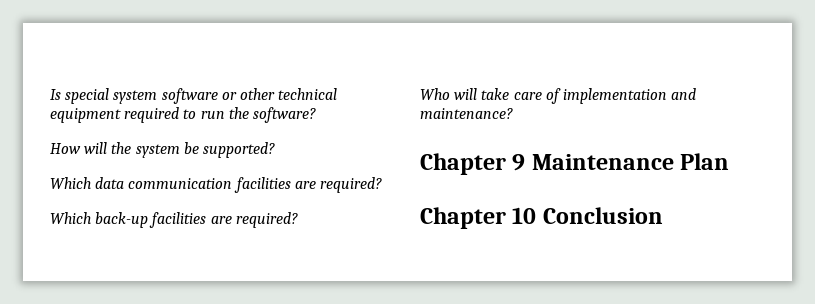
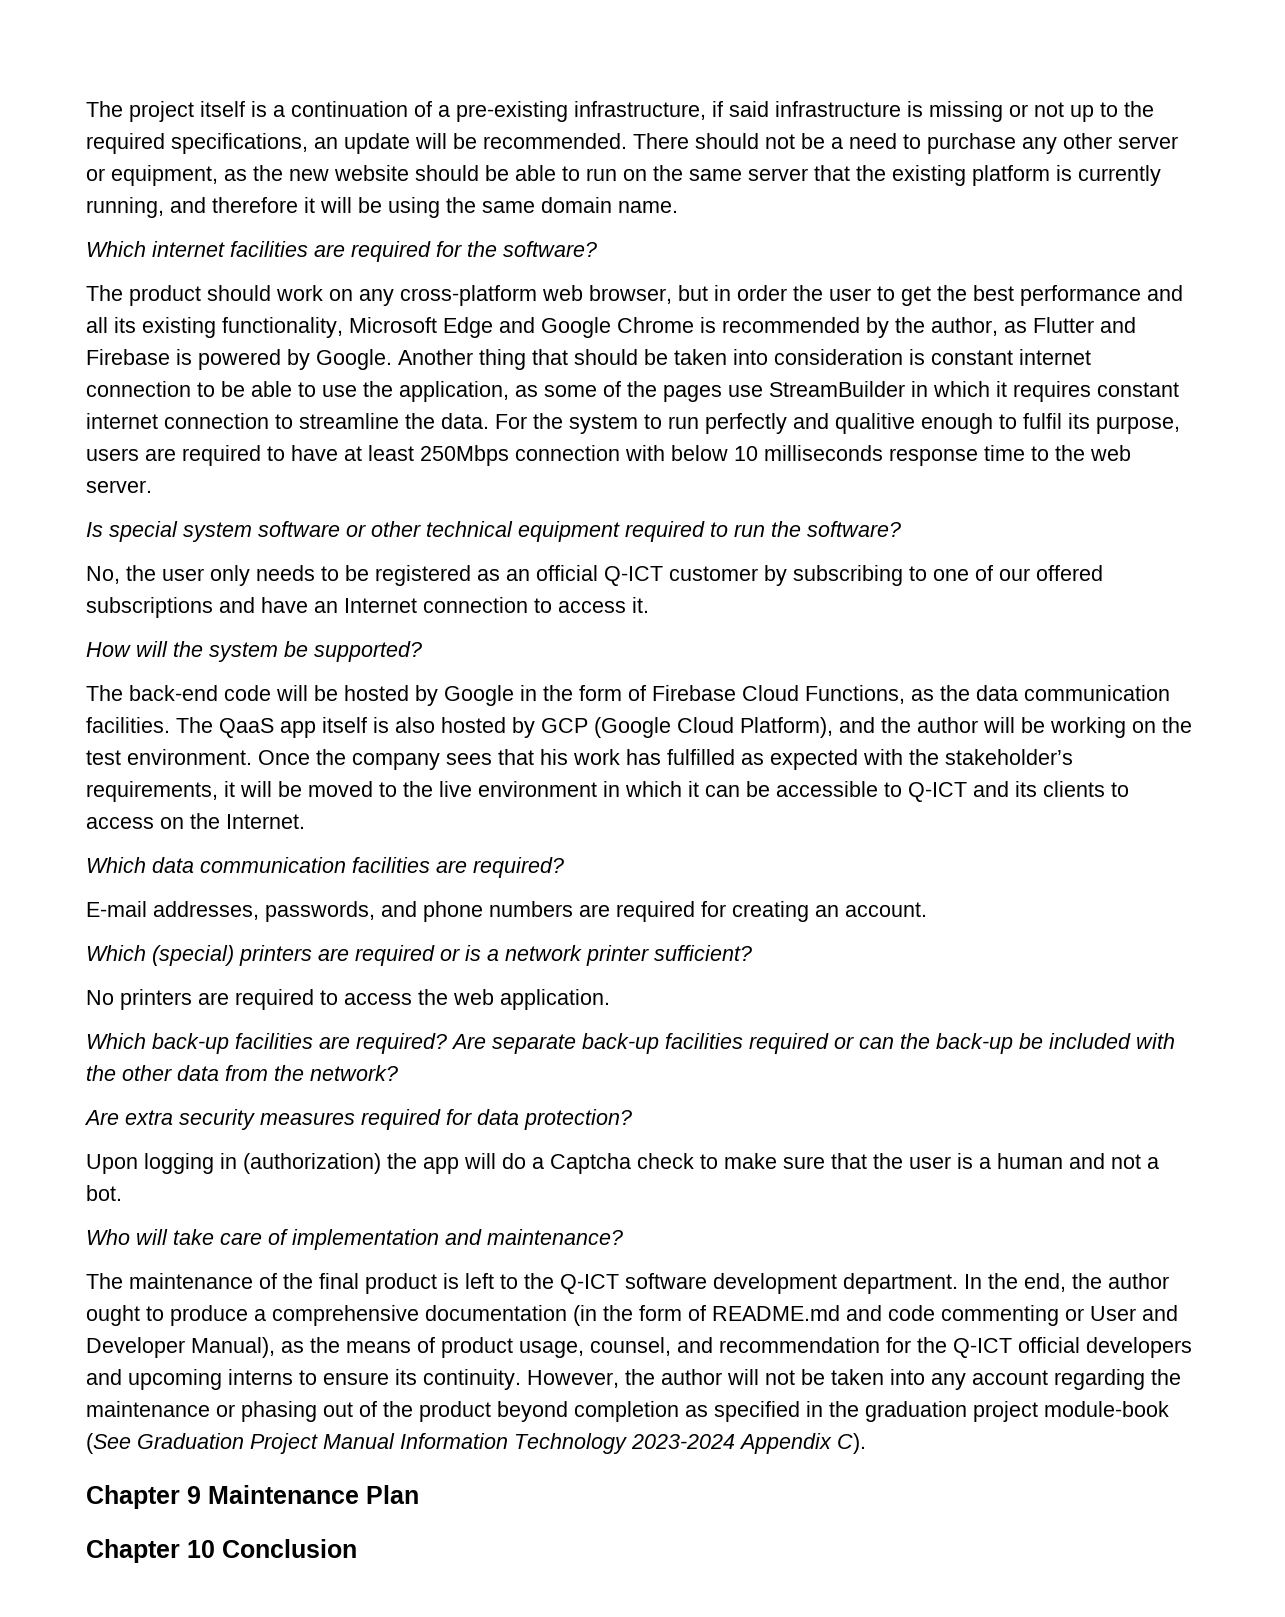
(50, 94) none -> [86,101,1154,122] [86,133,1178,154] [86,165,1161,186] [86,197,678,218] [86,241,597,262] [86,285,1183,306] [86,317,1136,338] [86,349,1091,370] [86,381,1179,402] [86,413,1180,434] [86,445,1131,466] [86,480,152,493] The project itself is a continuation of a pre-existing infrastructure, if said infrastructure is missing or not up to the required specifications, an update will be recommended. There should not be a need to purchase any other server or equipment, as the new website should be able to run on the same server that the existing platform is currently running, and therefore it will be using the same domain name. // Which internet facilities are required for the software? // The product should work on any cross-platform web browser, but in order the user to get the best performance and all its existing functionality, Microsoft Edge and Google Chrome is recommended by the author, as Flutter and Firebase is powered by Google. Another thing that should be taken into consideration is constant internet connection to be able to use the application, as some of the pages use StreamBuilder in which it requires constant internet connection to streamline the data. For the system to run perfectly and qualitive enough to fulfil its purpose, users are required to have at least 250Mbps connection with below 10 milliseconds response time to the web server. //
(316, 115) none -> [86,565,1103,586] [86,597,649,618] // No, the user only needs to be registered as an official Q-ICT customer by subscribing to one of our offered subscriptions and have an Internet connection to access it.
(275, 150) none -> [86,685,1170,706] [86,717,1192,738] [86,749,1073,770] [86,781,1129,802] [86,813,305,829] // The back-end code will be hosted by Google in the form of Firebase Cloud Functions, as the data communication facilities. The QaaS app itself is also hosted by GCP (Google Cloud Platform), and the author will be working on the test environment. Once the company sees that his work has fulfilled as expected with the stakeholder’s requirements, it will be moved to the live environment in which it can be accessible to Q-ICT and its clients to access on the Internet.
(382, 185) none -> [86,901,927,922] [86,945,752,966] [86,989,610,1010] // E-mail addresses, passwords, and phone numbers are required for creating an account. // Which (special) printers are required or is a network printer sufficient? // No printers are required to access the web application.
(298, 220) none -> [451,1033,1175,1054] [86,1065,398,1081] [84,1109,632,1130] [86,1153,1159,1174] [86,1185,122,1201] Are separate back-up facilities required or can the back-up be included with the other data from the network? // Are extra security measures required for data protection? // Upon logging in (authorization) the app will do a Captcha check to make sure that the user is a human and not a bot.
(513, 113) none -> [86,1273,1169,1294] [86,1305,1178,1326] [86,1337,1192,1358] [86,1369,1181,1390] [86,1401,1169,1422] [86,1433,866,1454] // The maintenance of the final product is left to the Q-ICT software development department. In the end, the author ought to produce a comprehensive documentation (in the form of README.md and code commenting or User and Developer Manual), as the means of product usage, counsel, and recommendation for the Q-ICT official developers and upcoming interns to ensure its continuity. However, the author will not be taken into any account regarding the maintenance or phasing out of the product beyond completion as specified in the graduation project module-book (See Graduation Project Manual Information Technology 2023-2024 Appendix C).

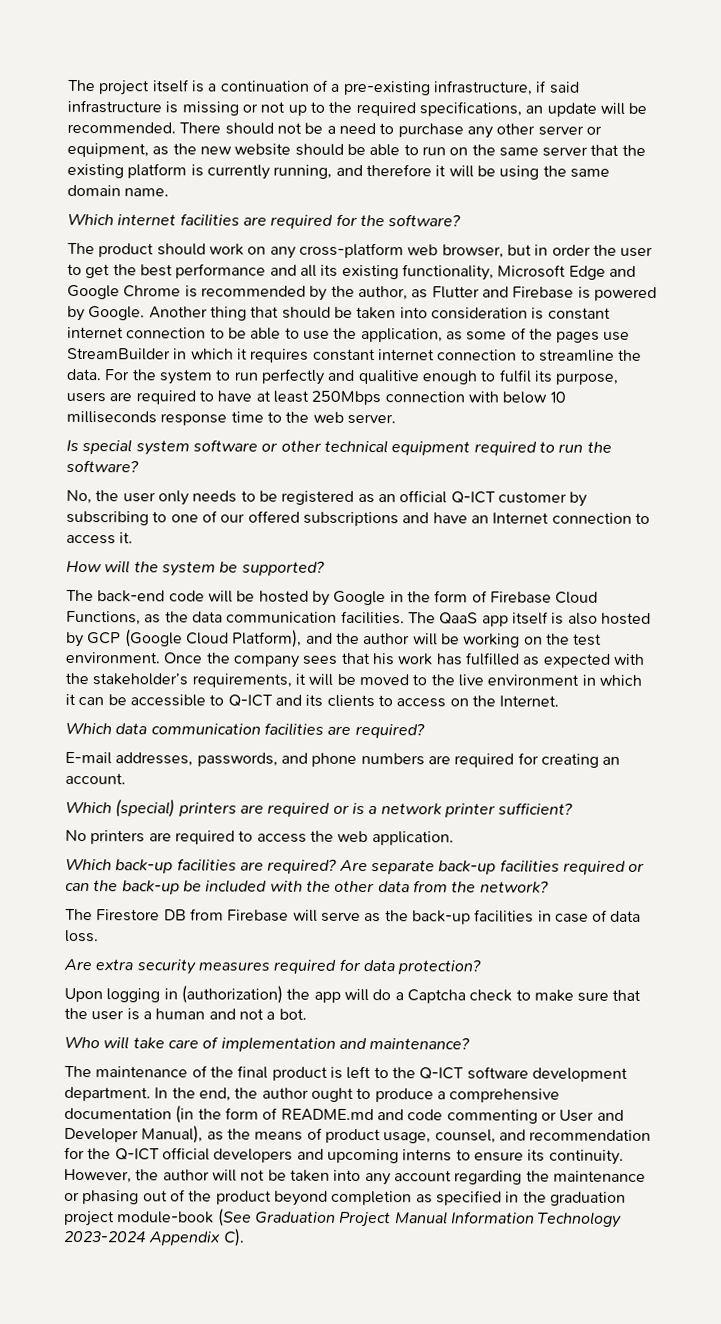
(398, 1073) none -> [65,908,642,925] [65,929,99,943] // The Firestore DB from Firebase will serve as the back-up facilities in case of data loss.
[86,1485,419,1509] [86,1539,357,1563] // Chapter 9 Maintenance Plan // Chapter 10 Conclusion -> (245, 1237) none

